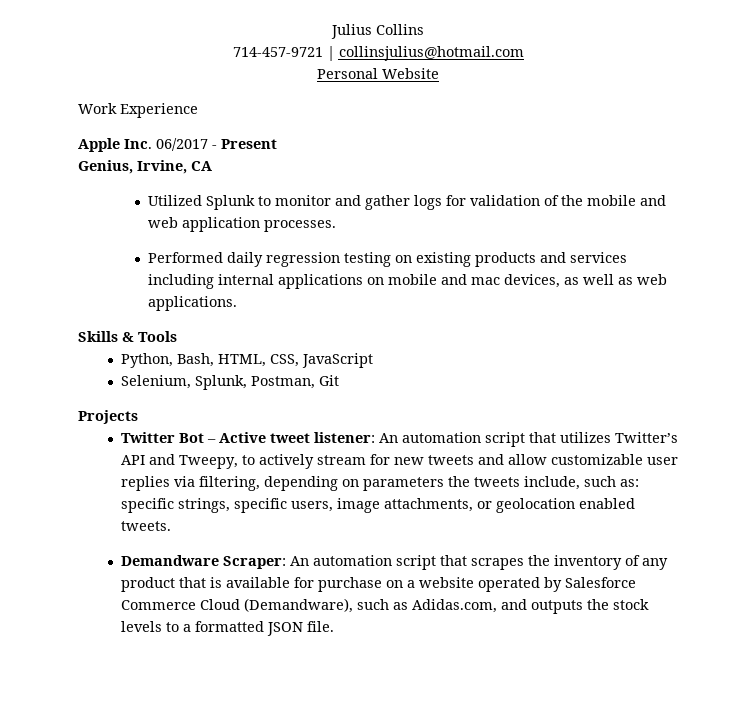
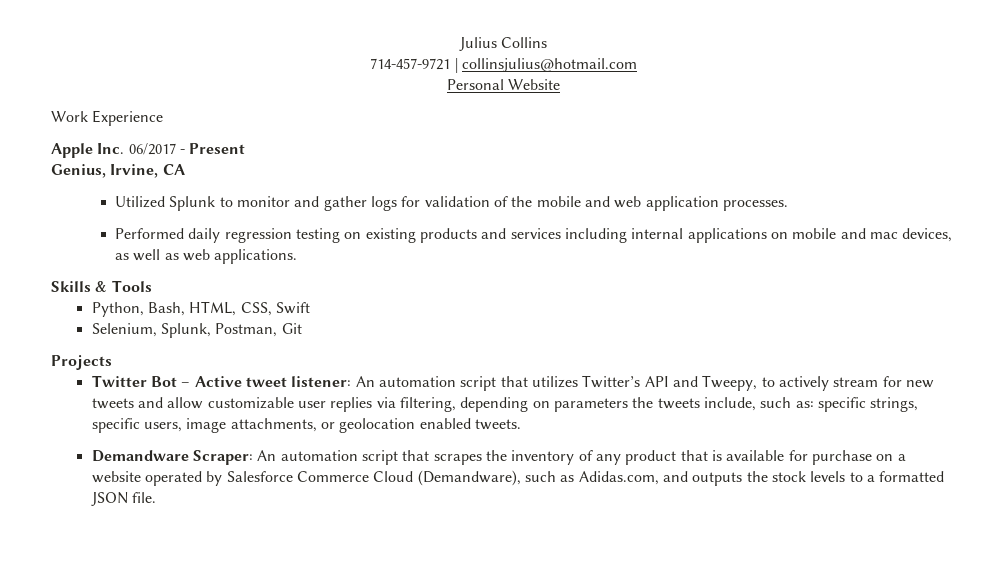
[301,353,373,368] JavaScript -> [276,302,311,314] Swift

